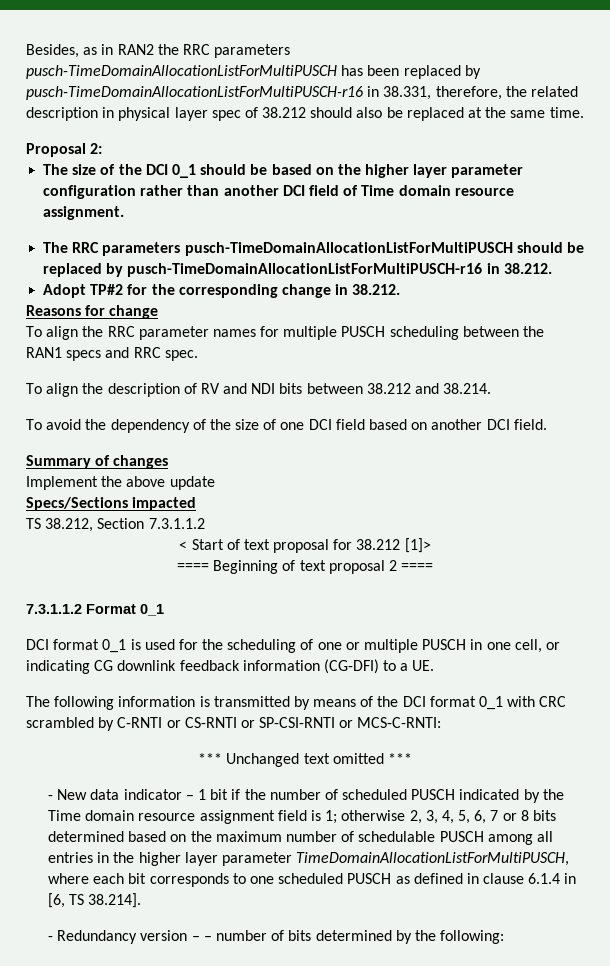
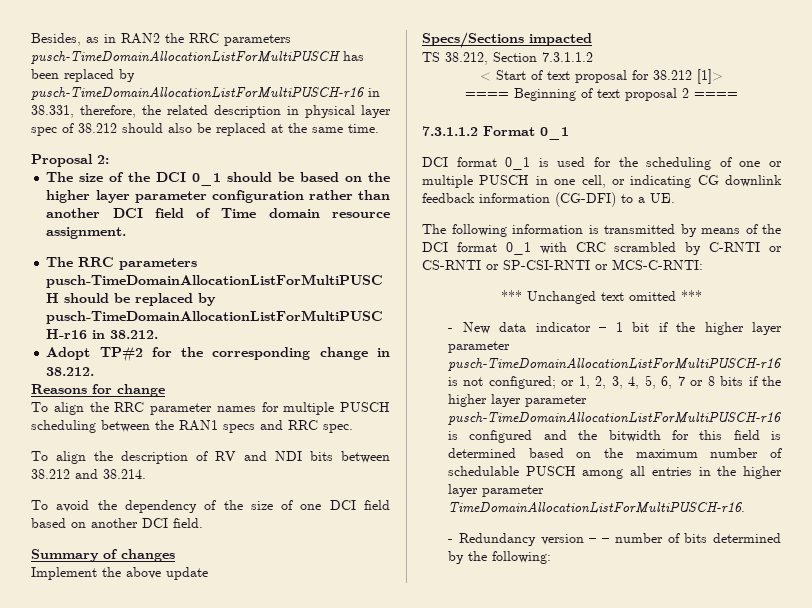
[269,789,564,803] [48,810,406,824] number of scheduled PUSCH indicated by the Time domain resource assignment field is 1; otherwise -> [704,322,782,335] [448,341,511,353] [448,358,782,371] [448,376,590,389] higher layer parameter pusch-TimeDomainAllocationListForMultiPUSCH-r16 is not configured; or 1,
(556, 815) none -> [748,376,781,386] [448,394,588,407] [448,412,782,425] [448,430,781,443] if the higher layer parameter pusch-TimeDomainAllocationListForMultiPUSCH-r16 is configured and the bitwidth for this field is
[296,852,570,866] [48,873,577,887] [48,893,142,908] TimeDomainAllocationListForMultiPUSCH, where each bit corresponds to one scheduled PUSCH as defined in clause 6.1.4 in [6, TS 38.214]. -> [448,502,746,514] TimeDomainAllocationListForMultiPUSCH-r16.

